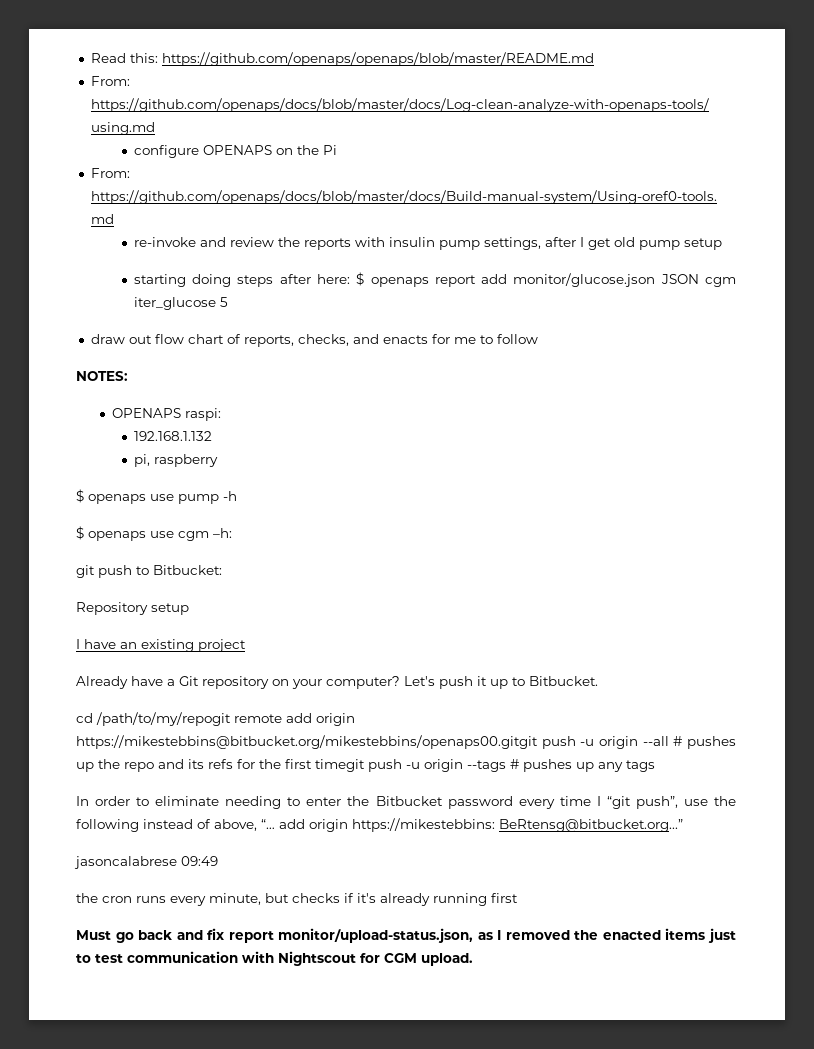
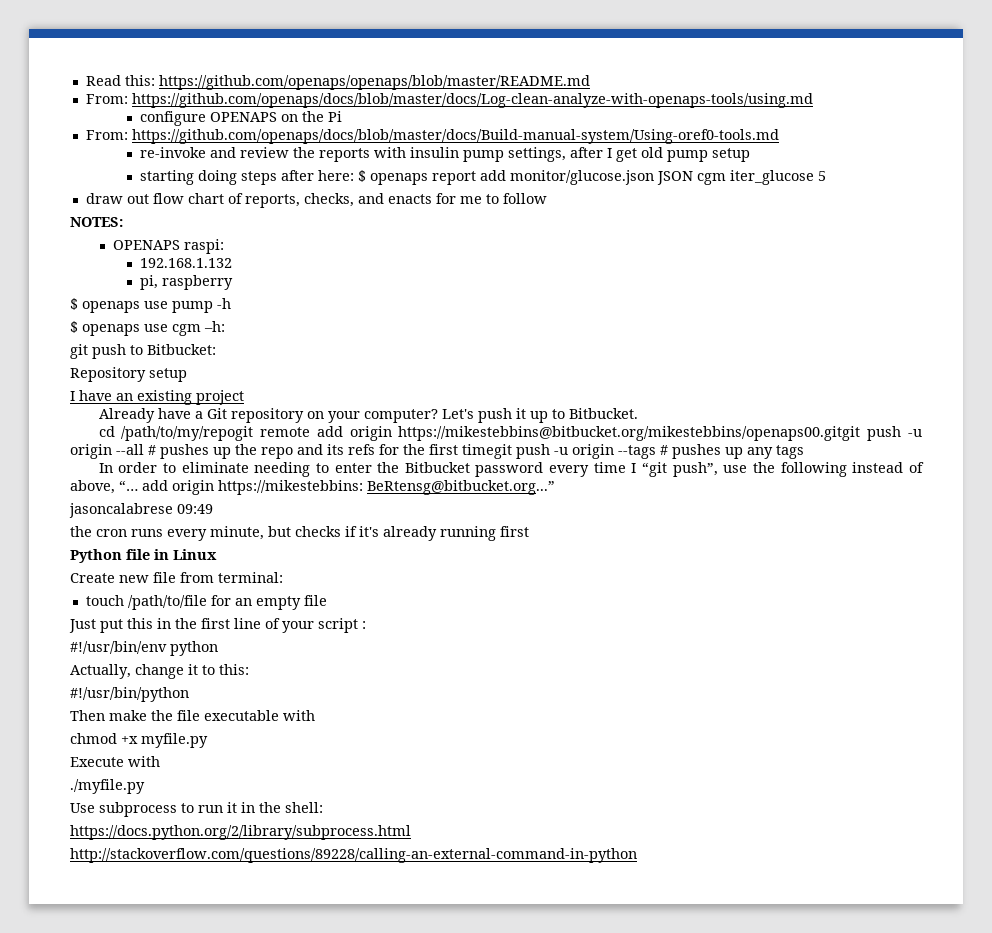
[76,928,737,943] [76,951,473,966] Must go back and fix report monitor/upload-status.json, as I removed the enacted items just to test communication with Nightscout for CGM upload. -> [70,549,217,563] [70,572,283,583] [85,595,327,610] [69,618,366,633] [70,641,218,656] [70,664,249,679] [70,687,189,702] [70,710,315,721] [70,733,208,748] [70,756,160,767] [70,779,145,794] [70,802,323,817] [70,825,411,840] [70,848,637,863] Python file in Linux // Create new file from terminal: // touch /path/to/file for an empty file // Just put this in the first line of your script : // #!/usr/bin/env python // Actually, change it to this: // #!/usr/bin/python // Then make the file executable with // chmod +x myfile.py // Execute with // ./myfile.py // Use subprocess to run it in the shell: // https://docs.python.org/2/library/subprocess.html // http://stackoverflow.com/questions/89228/calling-an-external-command-in-python

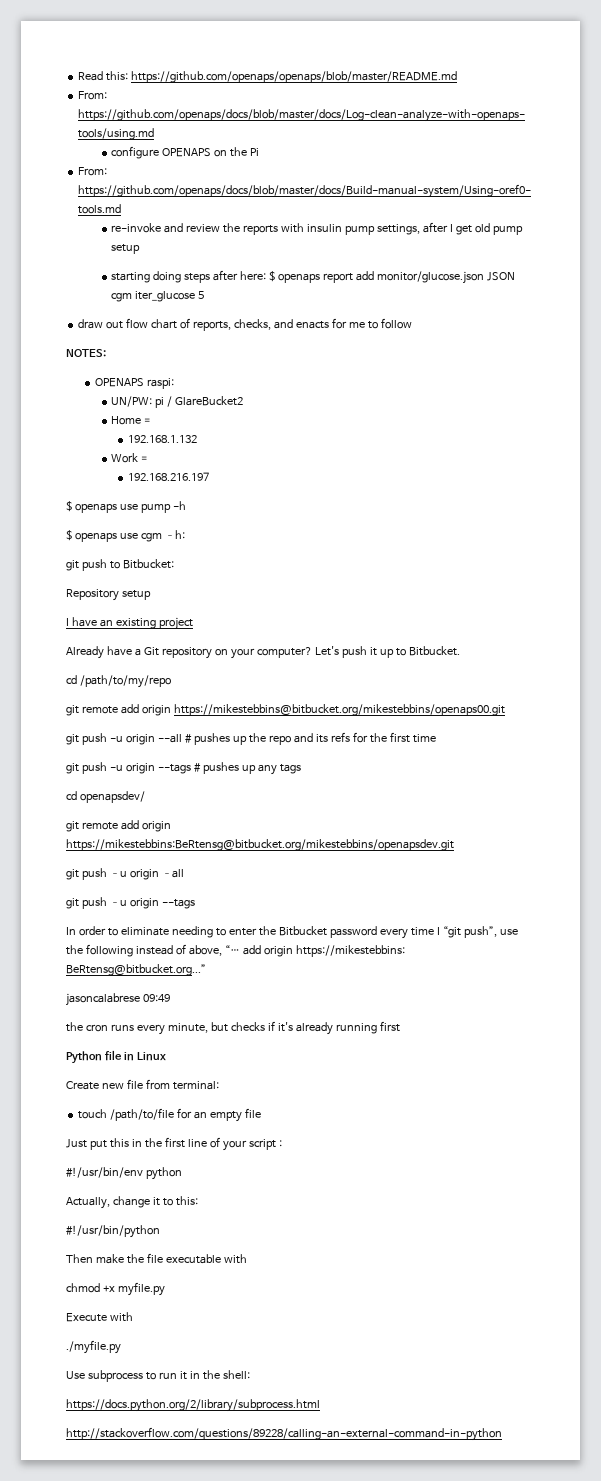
[140,258,233,268] [140,275,234,290] 192.168.1.132 // pi, raspberry -> [111,396,244,408] [111,416,151,425] [128,435,198,443] [111,453,148,463] [128,472,210,481] UN/PW: pi / GlareBucket2 // Home = // 192.168.1.132 // Work = // 192.168.216.197
[121,426,861,441] /path/to/my/repogit remote add origin https://mikestebbins@bitbucket.org/mikestebbins/openaps00.gitgit -> [79,675,171,688] [66,704,505,716] [66,734,79,745] /path/to/my/repo // git remote add origin https://mikestebbins@bitbucket.org/mikestebbins/openaps00.git // git
[462,444,512,459] timegit -> [412,734,436,743] [66,763,79,774] time // git
(804, 452) none -> [66,791,145,803] [66,820,171,832] [66,839,454,851] [66,868,184,880] [66,897,195,909] // cd openapsdev/ // git remote add origin https://mikestebbins:BeRtensg@bitbucket.org/mikestebbins/openapsdev.git // git push –u origin –all // git push –u origin --tags

